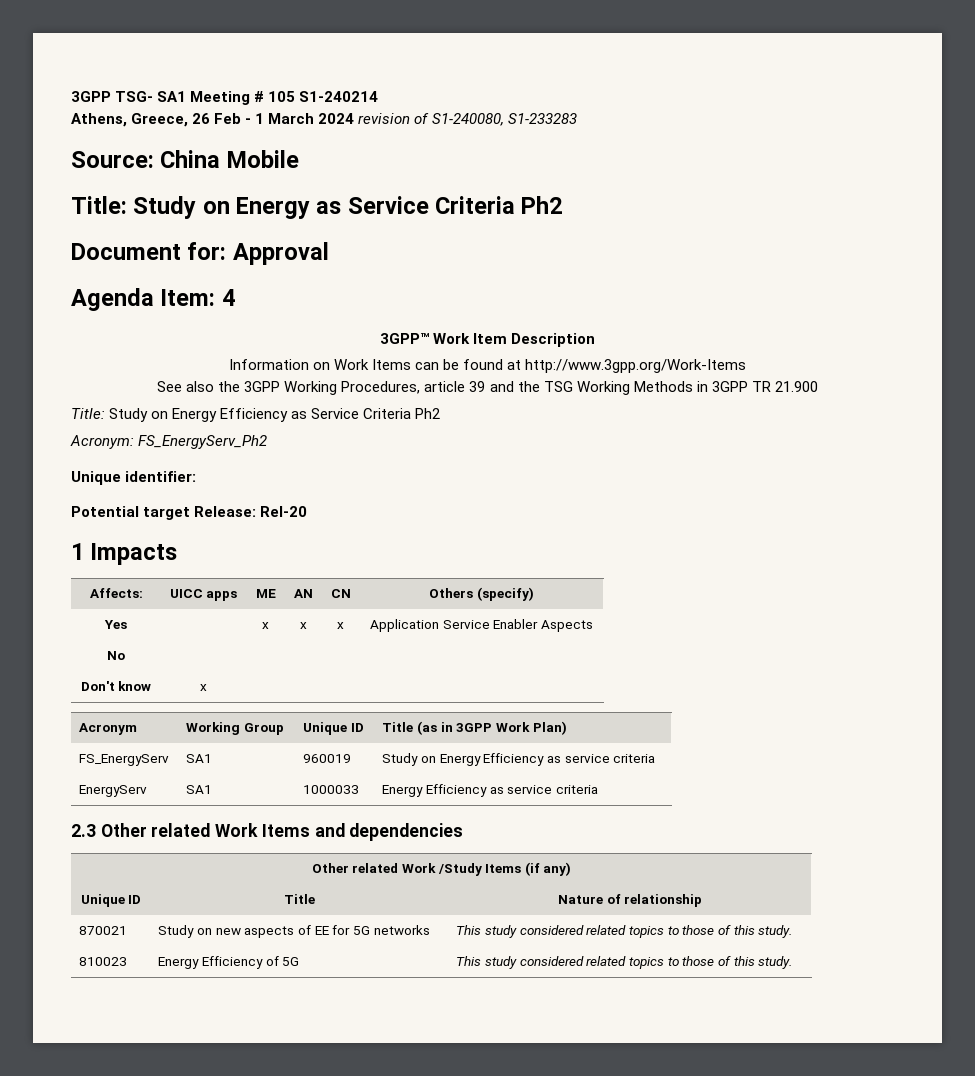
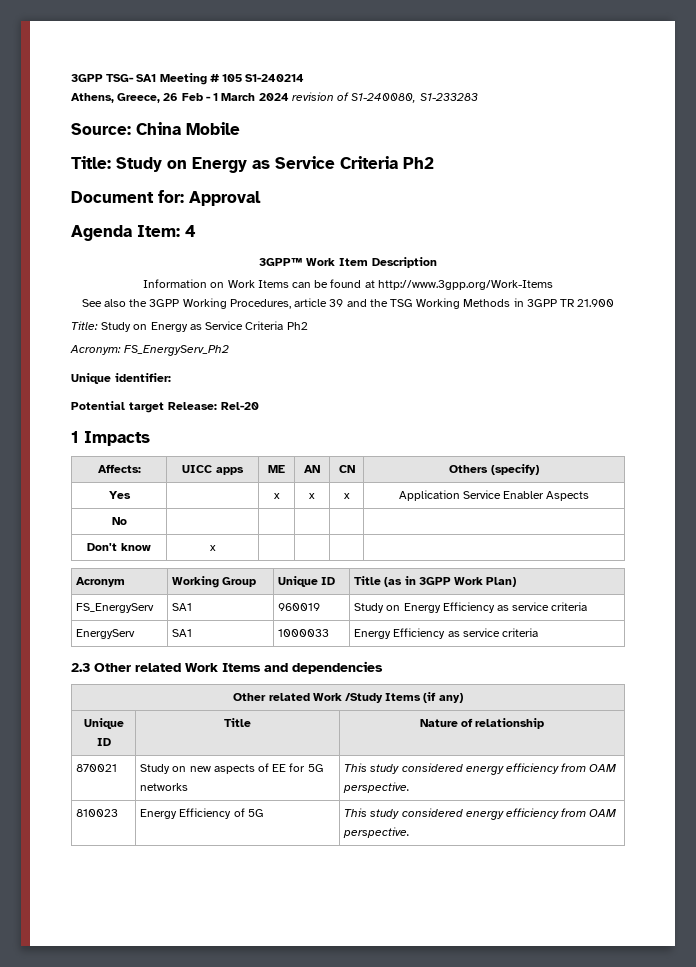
[220,408,289,422] Efficiency -> (188, 327) none
[586,925,793,938] related topics to those of this study. -> [465,763,617,775] [343,782,411,793] energy efficiency from OAM perspective.
[586,956,793,969] related topics to those of this study. -> [465,808,617,820] [343,827,411,838] energy efficiency from OAM perspective.

